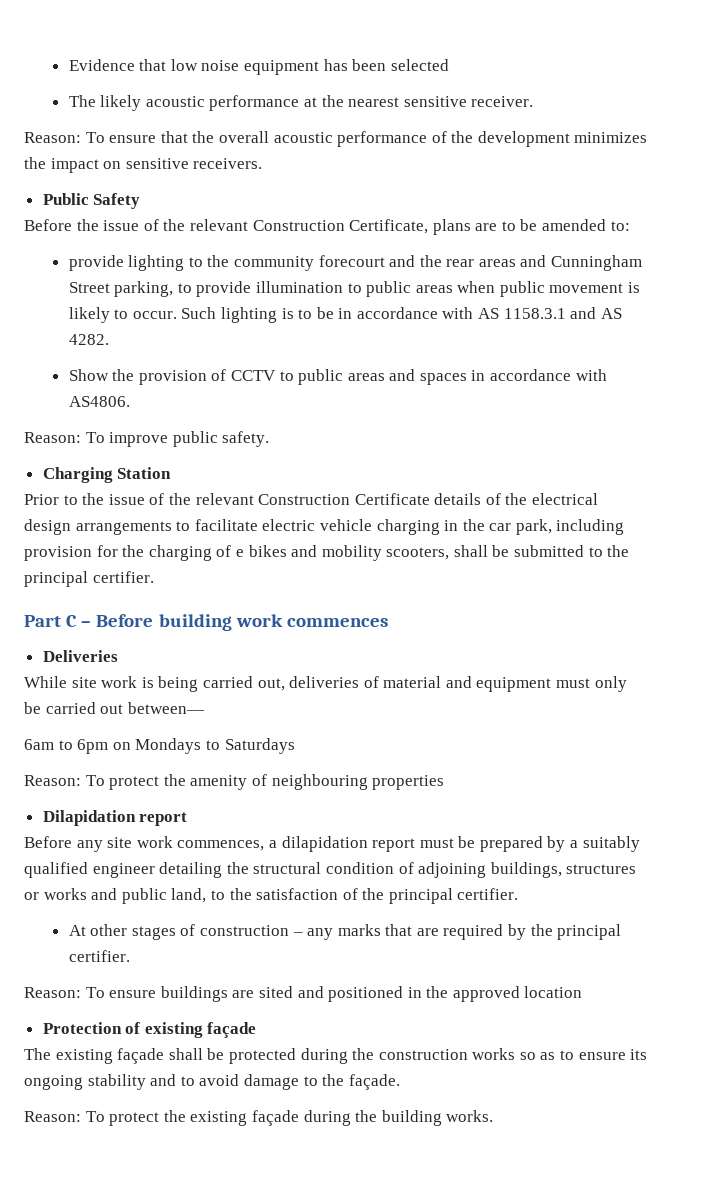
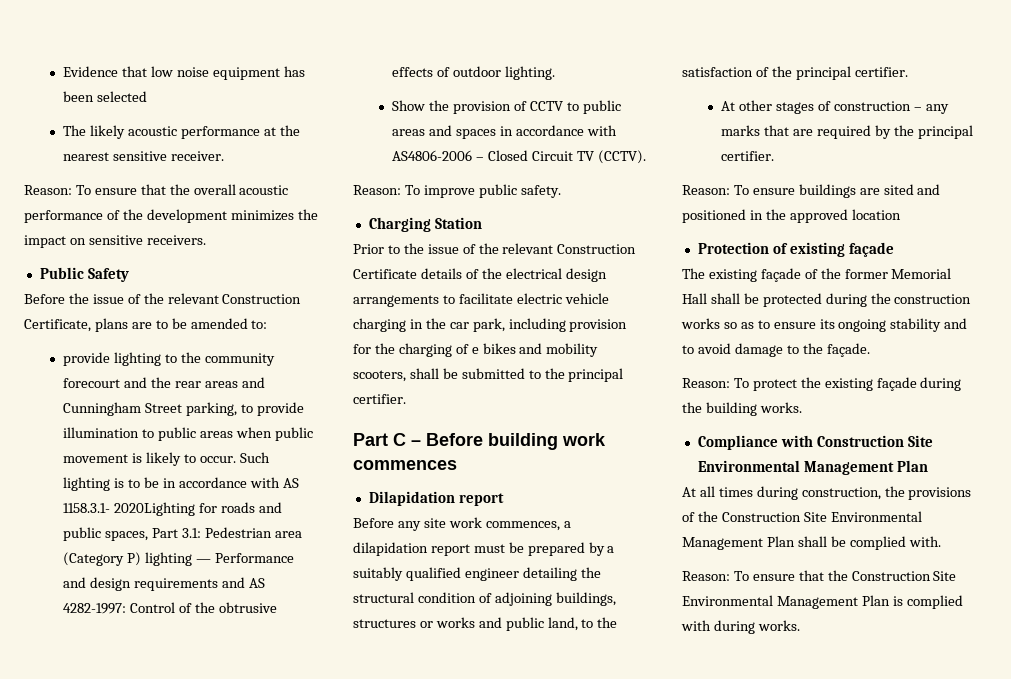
[503,307,622,319] [68,334,109,345] 1158.3.1 and AS 4282. -> [63,502,283,516] [63,527,302,541] [63,552,295,566] [63,577,266,591] [63,602,278,614] [392,66,556,80] 1158.3.1- 2020Lighting for roads and public spaces, Part 3.1: Pedestrian area (Category P) lighting — Performance and design requirements and AS 4282-1997: Control of the obtrusive effects of outdoor lighting.
[68,396,130,407] AS4806. -> [392,150,646,164] AS4806-2006 – Closed Circuit TV (CCTV).
[42,650,118,662] [24,676,627,692] [24,702,205,714] [24,738,295,754] [24,774,445,790] // Deliveries // While site work is being carried out, deliveries of material and equipment must only be carried out between— // 6am to 6pm on Mondays to Saturdays // Reason: To protect the amenity of neighbouring properties -> (457, 465) none
(165, 1056) none -> [804,268,952,279] [682,293,707,304] of the former Memorial Hall
(494, 1116) none -> [697,435,933,450] [697,460,928,475] [682,486,972,500] [682,511,922,522] [682,536,941,550] [682,570,957,581] [682,595,963,609] [681,620,800,634] // Compliance with Construction Site Environmental Management Plan // At all times during construction, the provisions of the Construction Site Environmental Management Plan shall be complied with. // Reason: To ensure that the Construction Site Environmental Management Plan is complied with during works.

